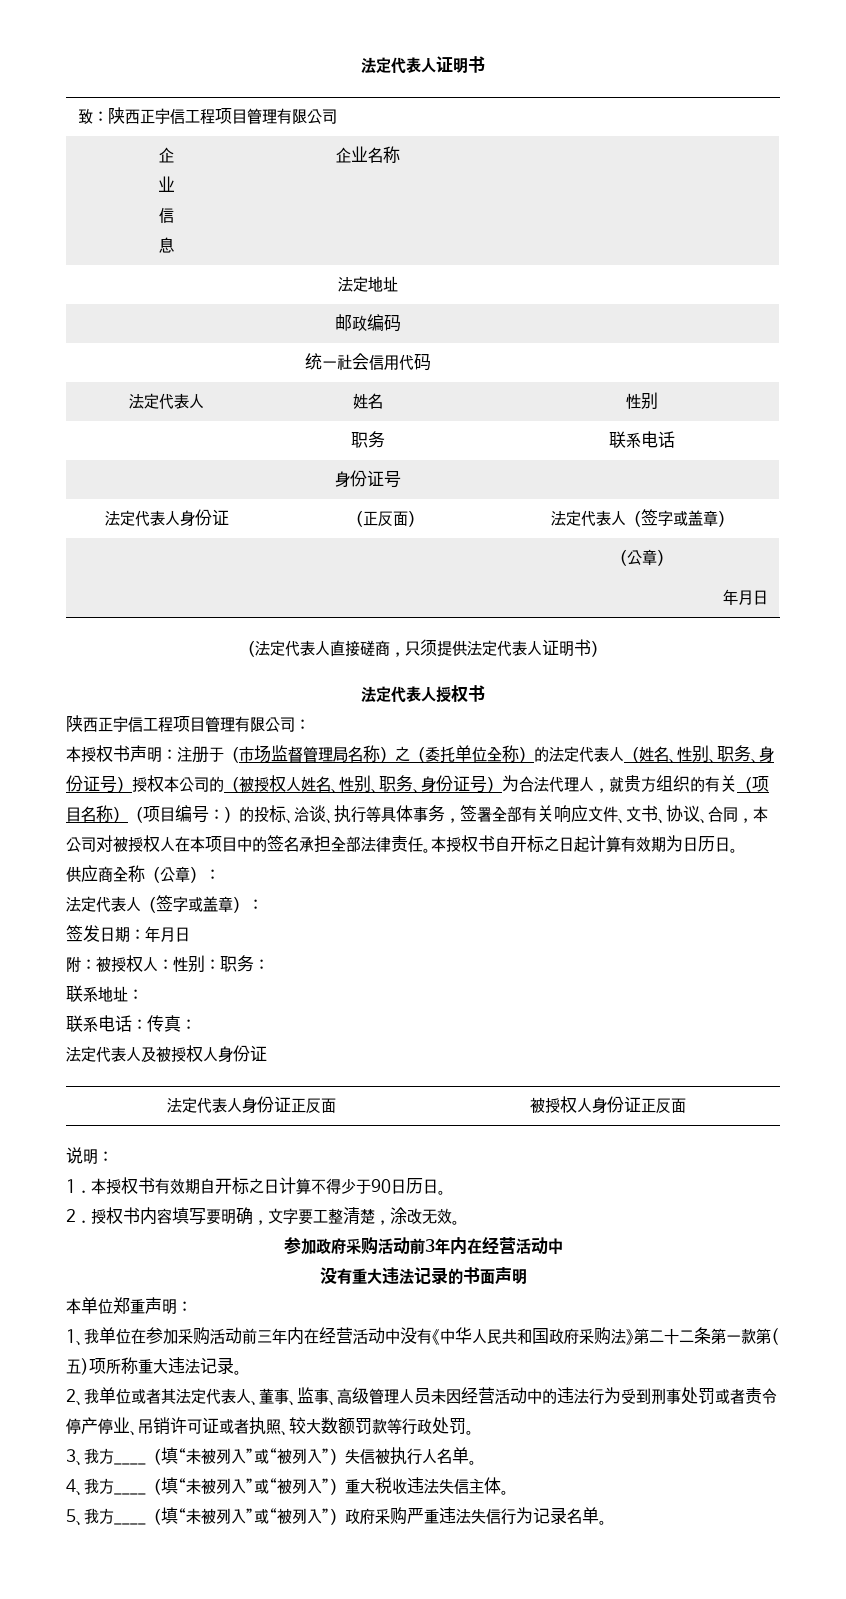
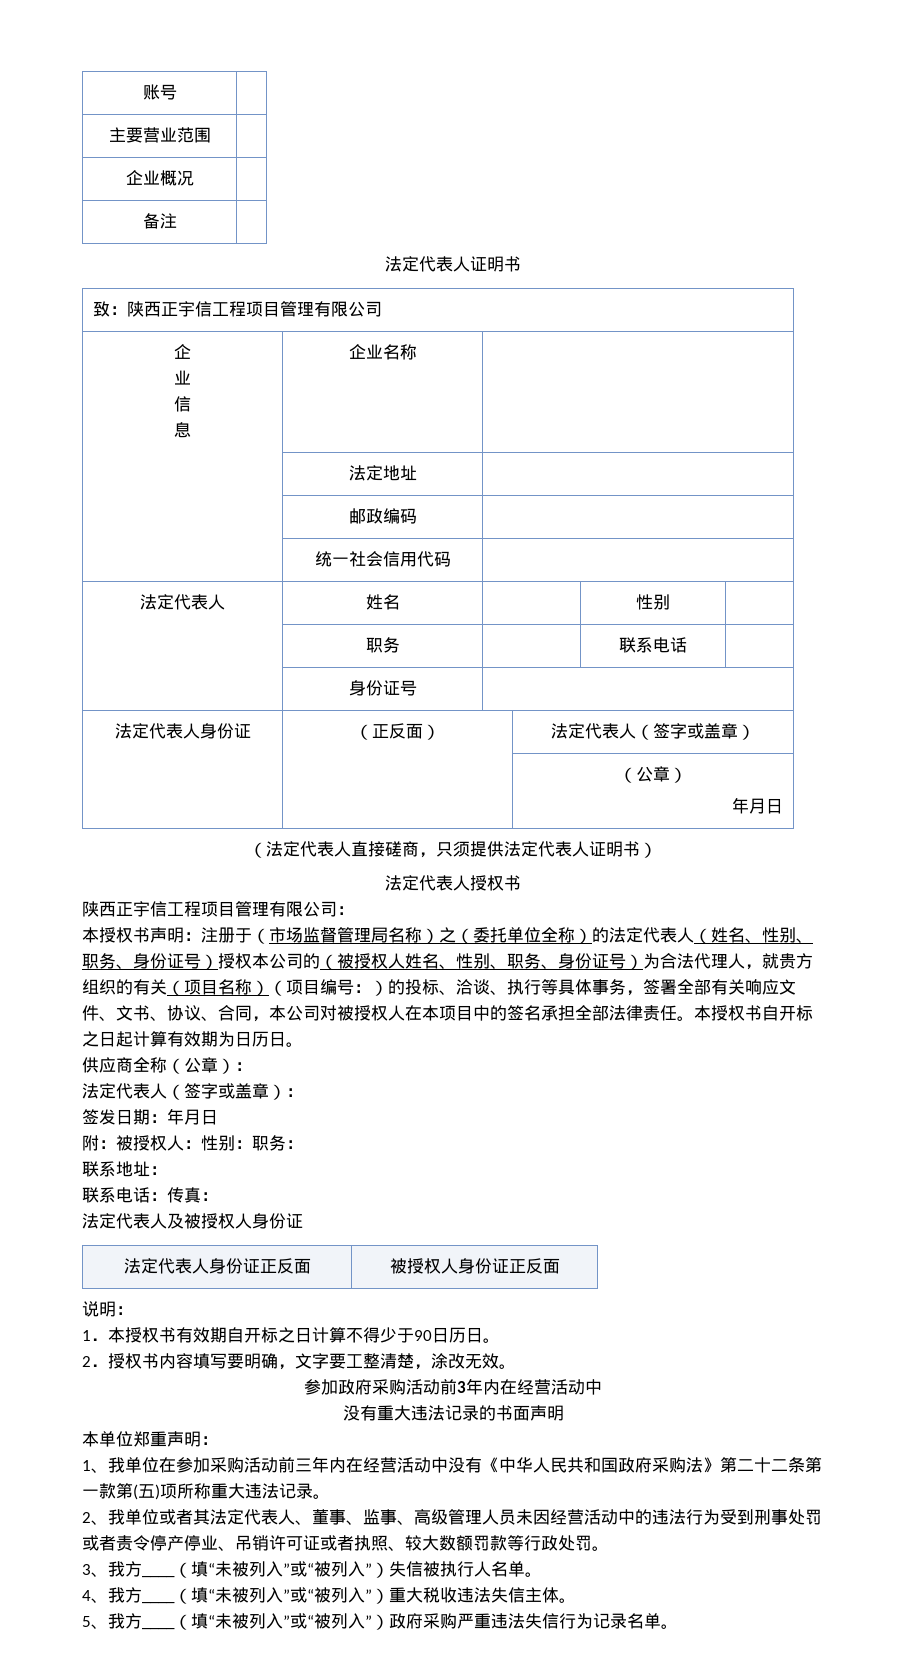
(361, 65) none -> [142,84,177,100] [108,127,211,143] [125,170,194,186] [142,213,177,229] 账号 | // 主要营业范围 | // 企业概况 | // 备注 | //

